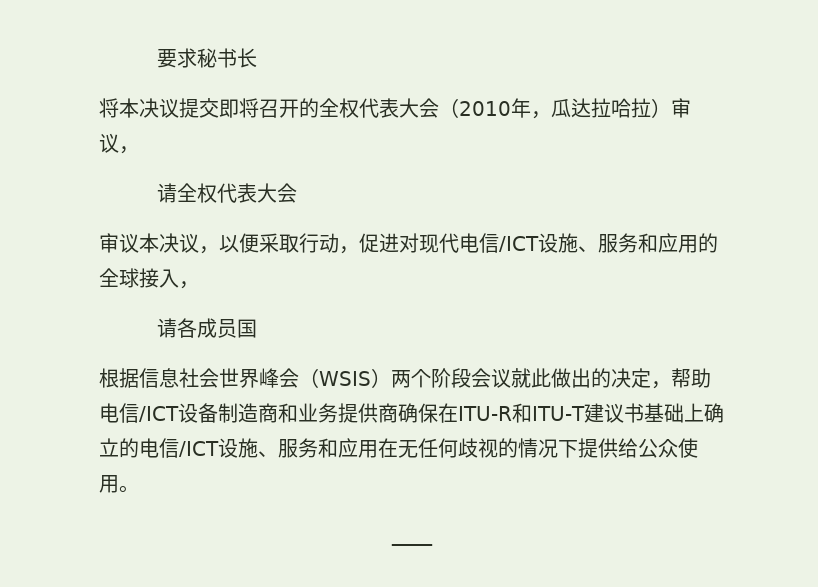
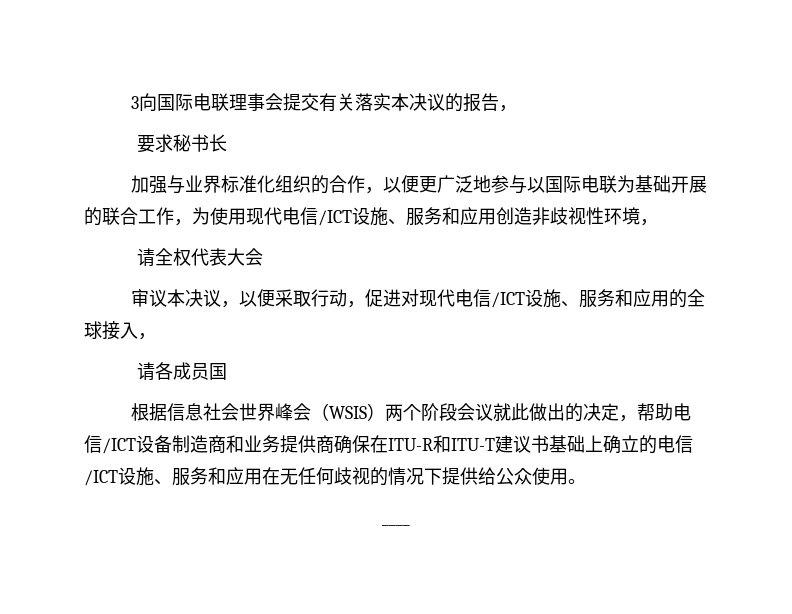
[156,48,257,68] [99,98,691,119] [99,133,119,153] 要求秘书长 // 将本决议提交即将召开的全权代表大会（2010年，瓜达拉哈拉）审议 -> [130,93,517,112] [136,134,227,153] [130,175,707,194] [84,207,640,226] 3向国际电联理事会提交有关落实本决议的报告， // 要求秘书长 // 加强与业界标准化组织的合作，以便更广泛地参与以国际电联为基础开展的联合工作，为使用现代电信/ICT设施、服务和应用创造非歧视性环境

